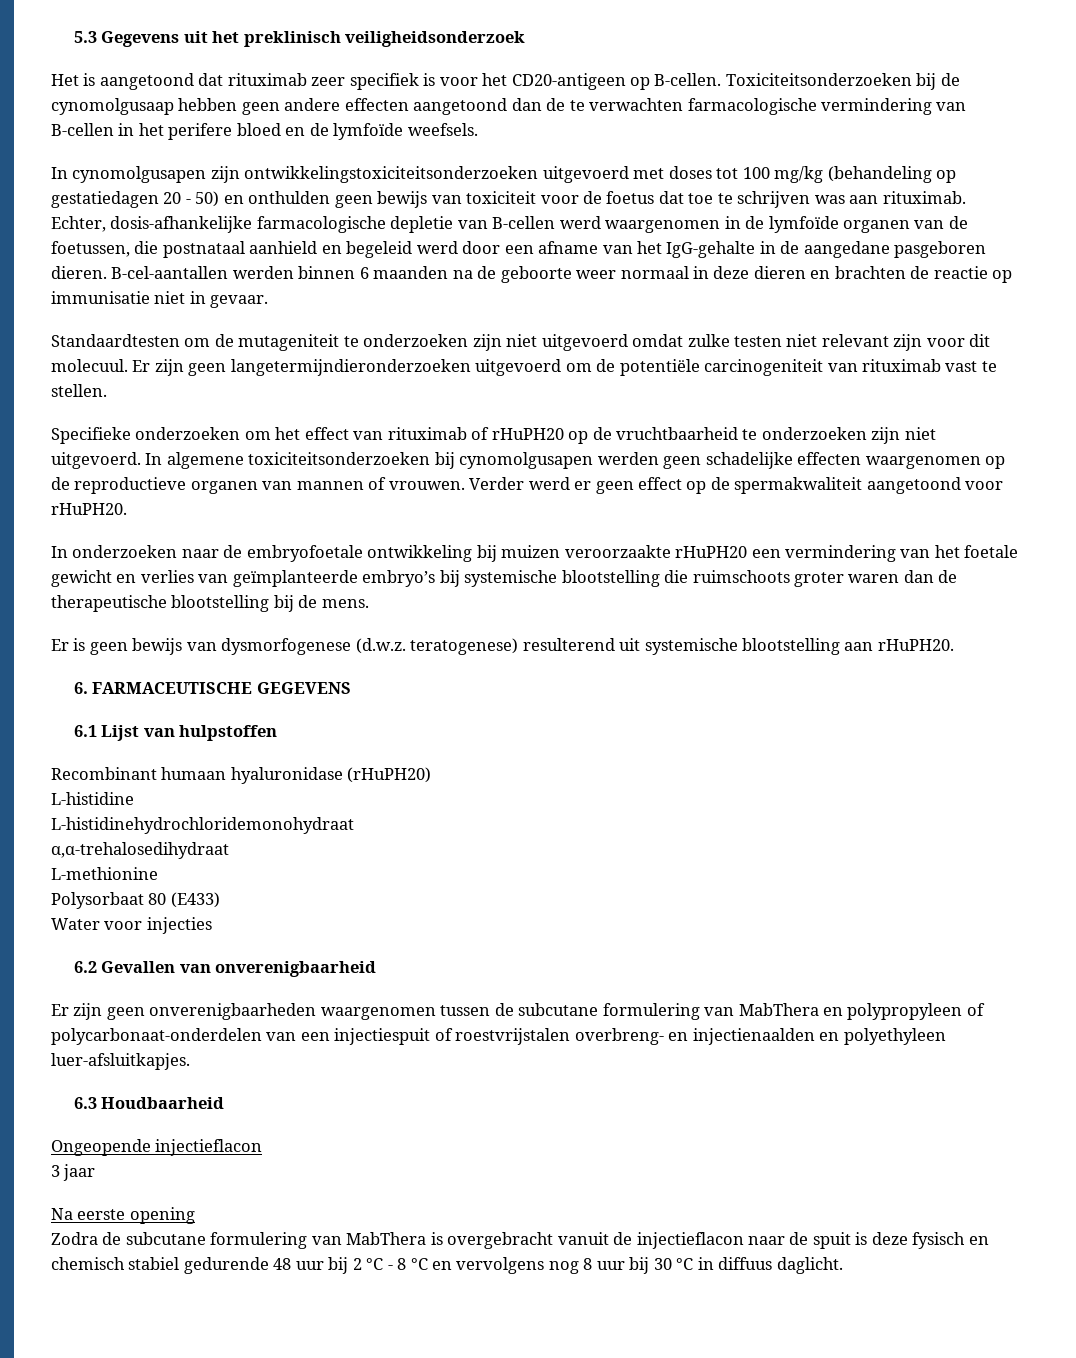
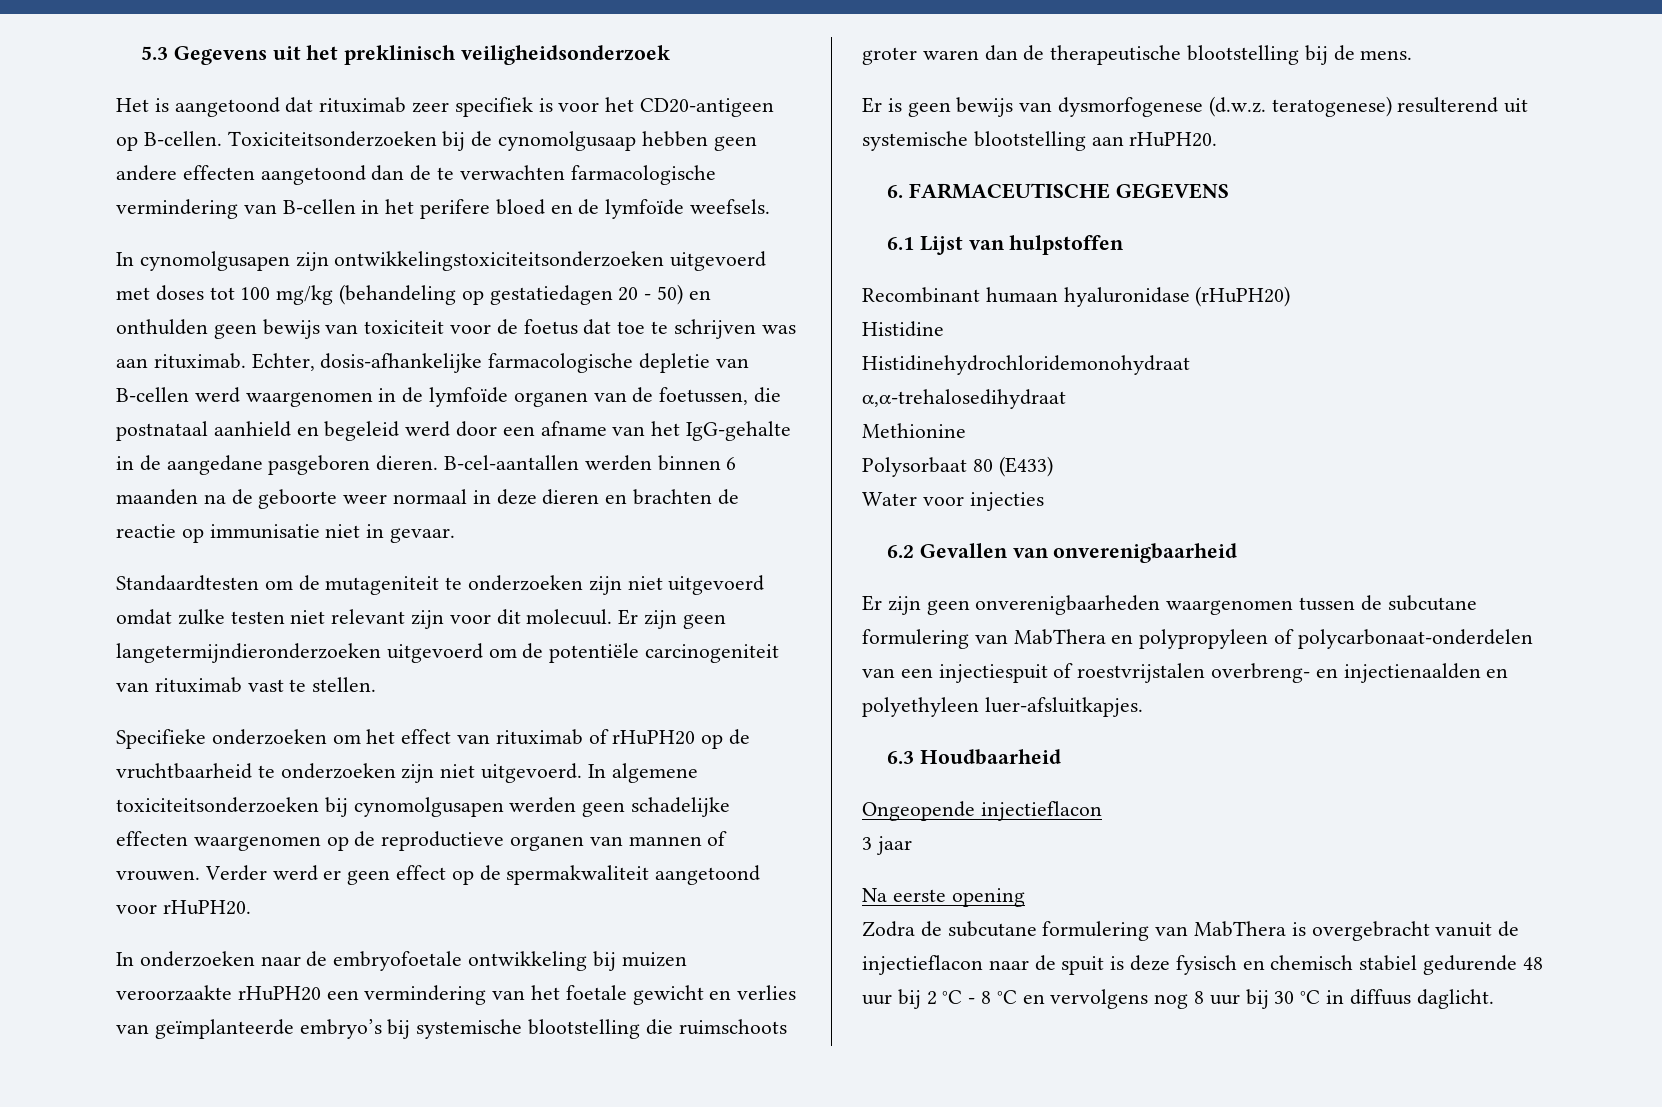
[51,792,134,805] [51,817,354,834] L-histidine // L-histidinehydrochloridemonohydraat -> [862,321,944,337] [862,355,1190,375] Histidine // Histidinehydrochloridemonohydraat
[51,867,158,880] L-methionine -> [862,423,966,438] Methionine

